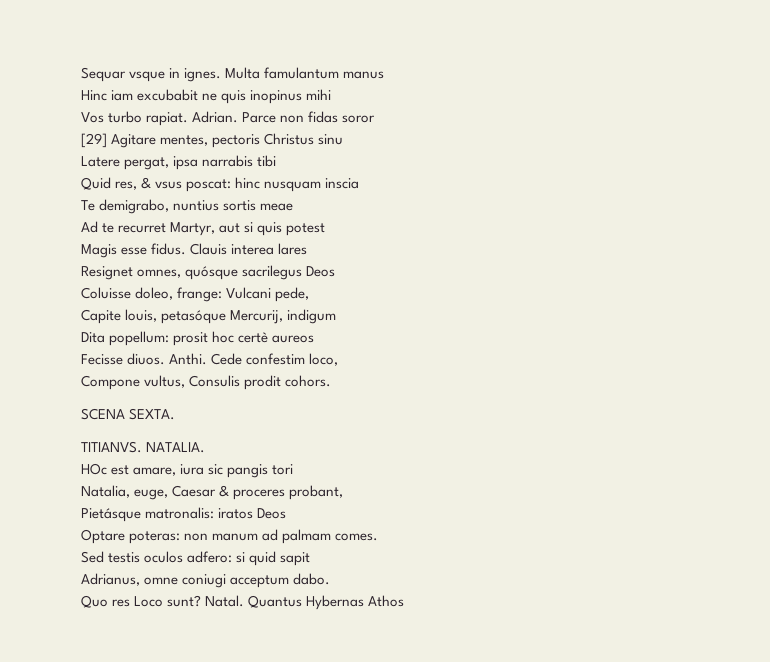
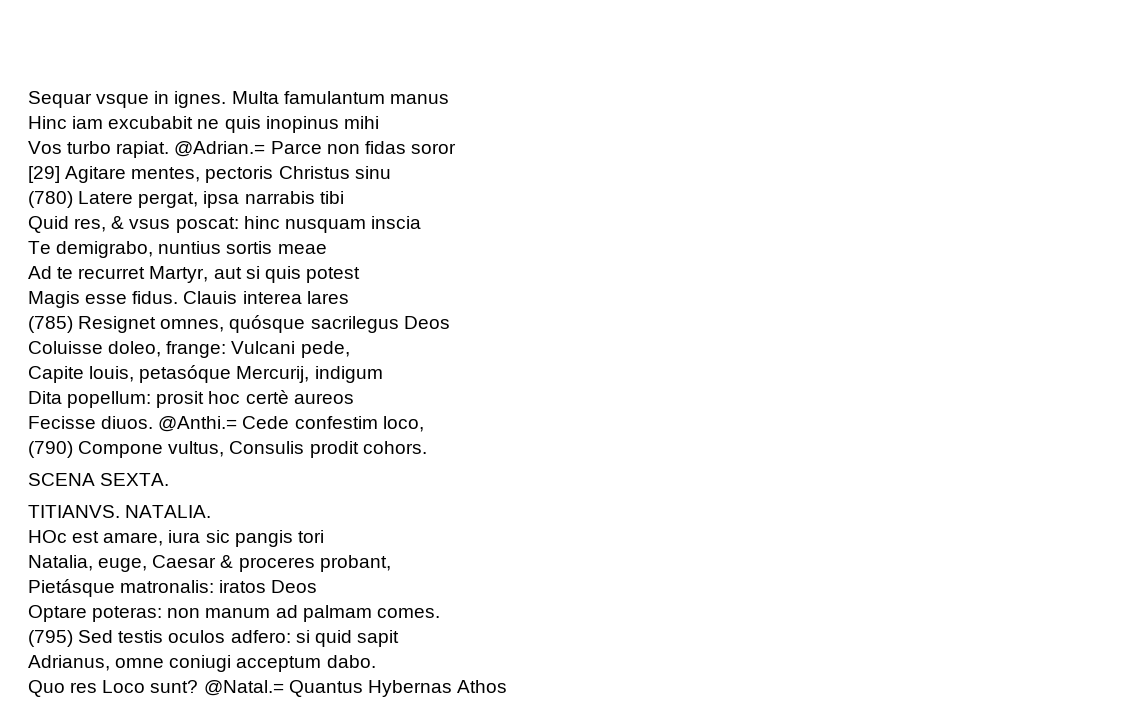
[192,111,239,123] Adrian. -> [174,141,266,157] @Adrian.=
(344, 139) none -> [28,191,73,208] (780)
(308, 249) none -> [28,316,73,333] (785)
[169,353,208,365] Anthi. -> [158,416,238,432] @Anthi.=
(339, 359) none -> [28,441,73,458] (790)
(379, 537) none -> [28,630,73,647] (795)
[205,595,245,607] Natal. -> [203,680,284,696] @Natal.=

